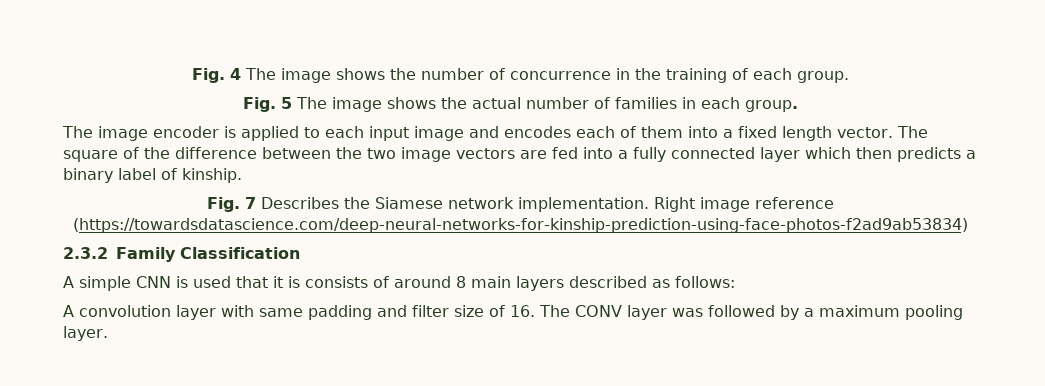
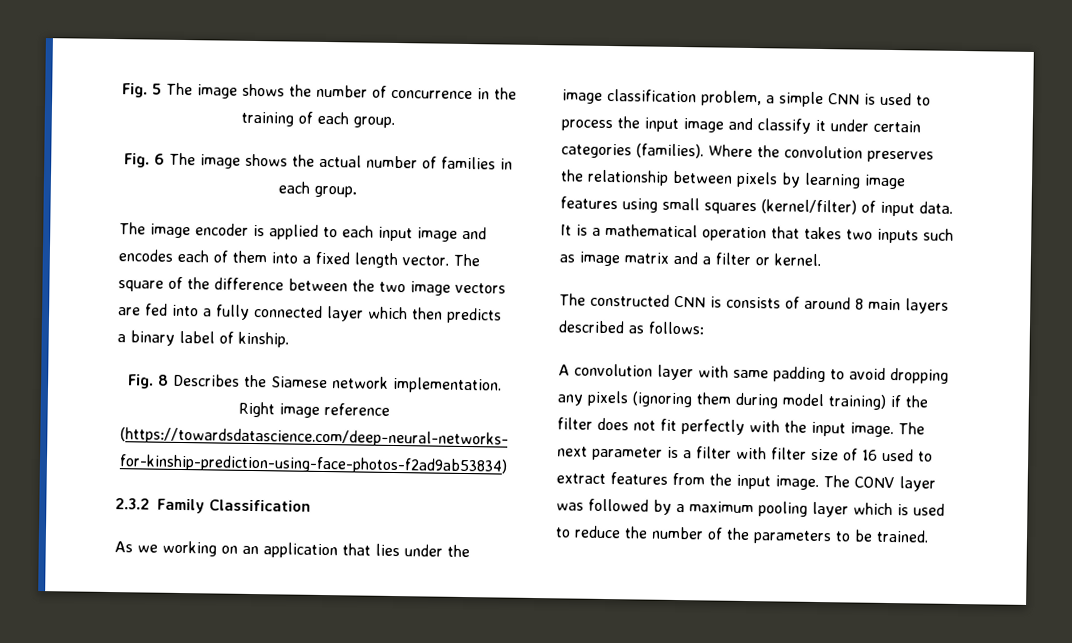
[191,68,241,83] Fig. 4 -> [121,83,162,98] Fig. 5
[280,97,292,109] 5 -> [153,153,165,165] 6
[244,197,256,209] 7 -> [158,374,169,386] 8
[63,276,283,291] A simple CNN is used that it -> [114,540,470,559] [562,88,931,108] [561,116,921,134] [561,143,934,163] [560,169,906,190] [560,196,953,217] [560,223,954,244] [559,251,821,267] [559,293,706,308] As we working on an application that lies under the image classification problem, a simple CNN is used to process the input image and classify it under certain categories (families). Where the convolution preserves the relationship between pixels by learning image features using small squares (kernel/filter) of input data. It is a mathematical operation that takes two inputs such as image matrix and a filter or kernel. // The constructed CNN
[377,305,535,317] and filter size of 16. -> [830,367,949,384] [557,390,928,410] [557,417,925,438] [557,446,933,462] [556,472,819,491] to avoid dropping any pixels (ignoring them during model training) if the filter does not fit perfectly with the input image. The next parameter is a filter with filter size of 16 used to extract features from the input image.
[63,326,108,341] layer. -> [812,501,945,518] [555,525,929,545] layer which is used to reduce the number of the parameters to be trained.

